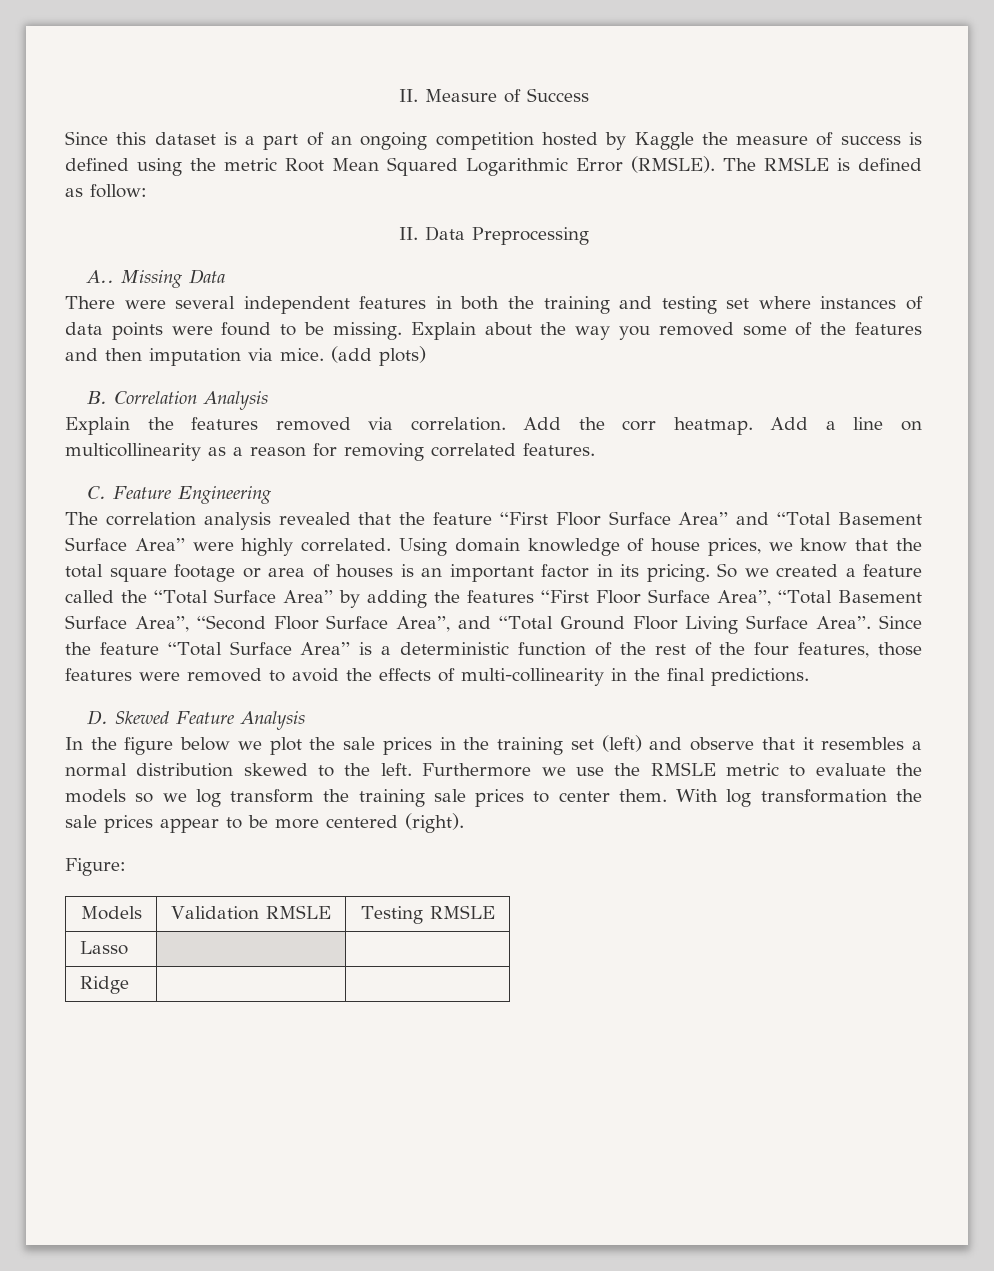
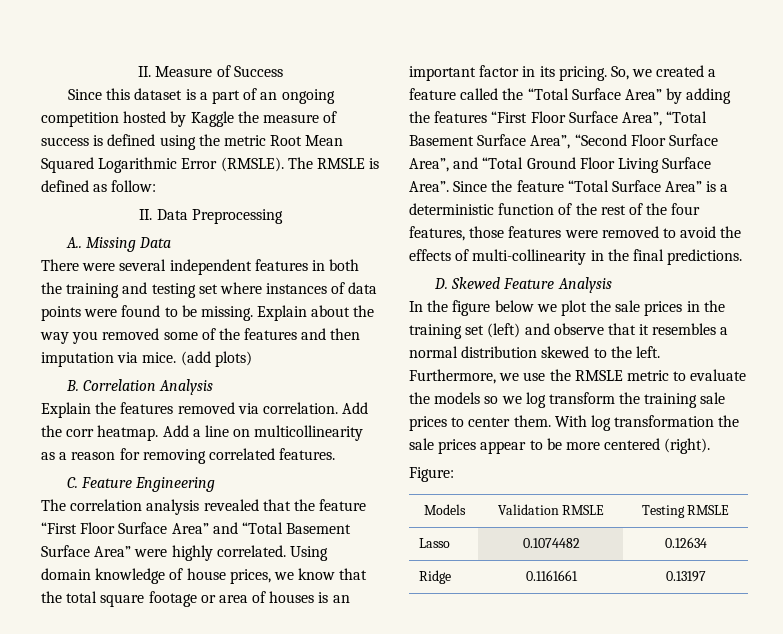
[717,563,737,578] So -> [610,66,629,80] So,
[422,763,532,777] Furthermore -> [409,369,496,384] Furthermore,
(128, 948) | -> [522,538,580,548] [664,537,707,548] 0.1074482 | 0.12634
(129, 985) | -> [525,570,578,581] [665,571,706,582] 0.1161661 | 0.13197

